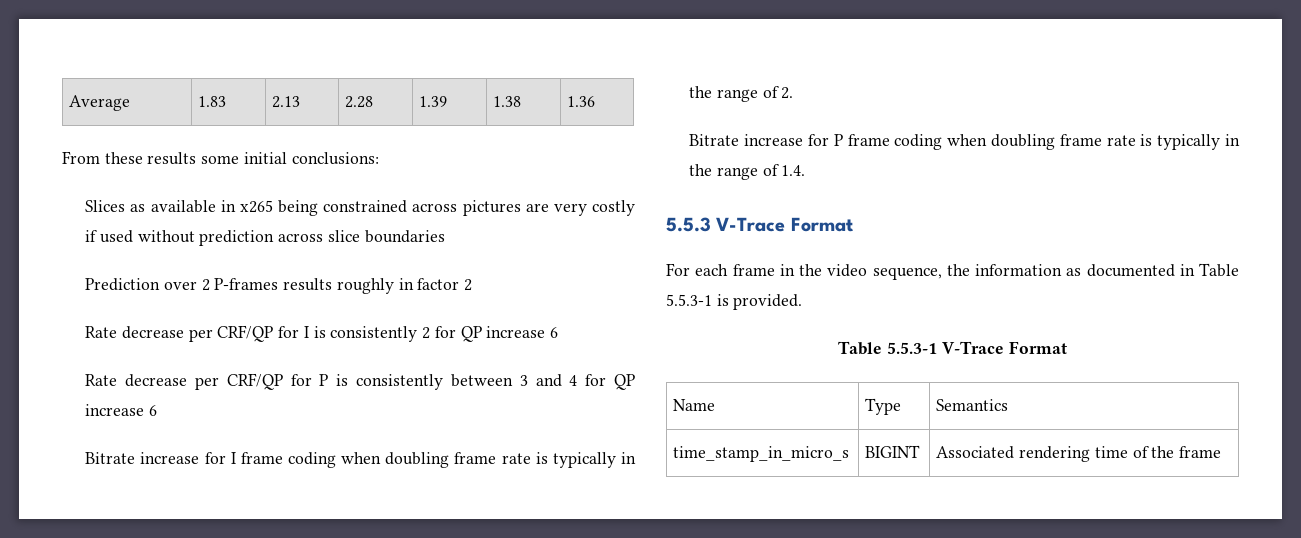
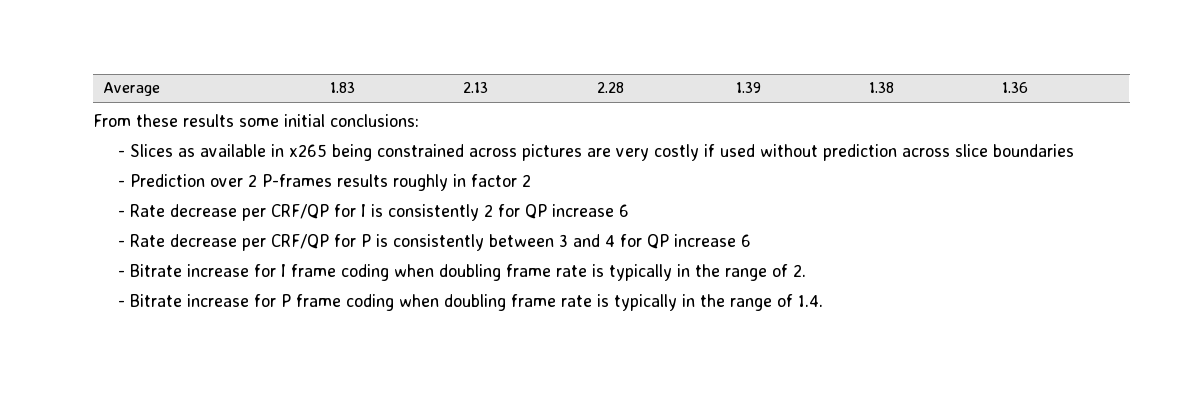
(379, 158) none -> [118,150,126,157] -
(445, 236) none -> [118,180,126,187] -
(473, 285) none -> [118,210,126,217] -
(558, 332) none -> [118,240,126,247] -
(158, 410) none -> [118,270,126,277] -
(794, 93) none -> [118,300,126,307] -
[666,217,853,232] [666,263,1239,280] [666,294,803,310] [838,341,1067,355] [673,399,716,411] [865,398,902,415] [936,399,1009,411] [673,446,850,462] [865,445,921,458] [936,446,1222,462] // 5.5.3 V-Trace Format // For each frame in the video sequence, the information as documented in Table 5.5.3-1 is provided. // Table 5.5.3-1 V-Trace Format // Name | Type | Semantics // time_stamp_in_micro_s | BIGINT | Associated rendering time of the frame -> (824, 301) none

